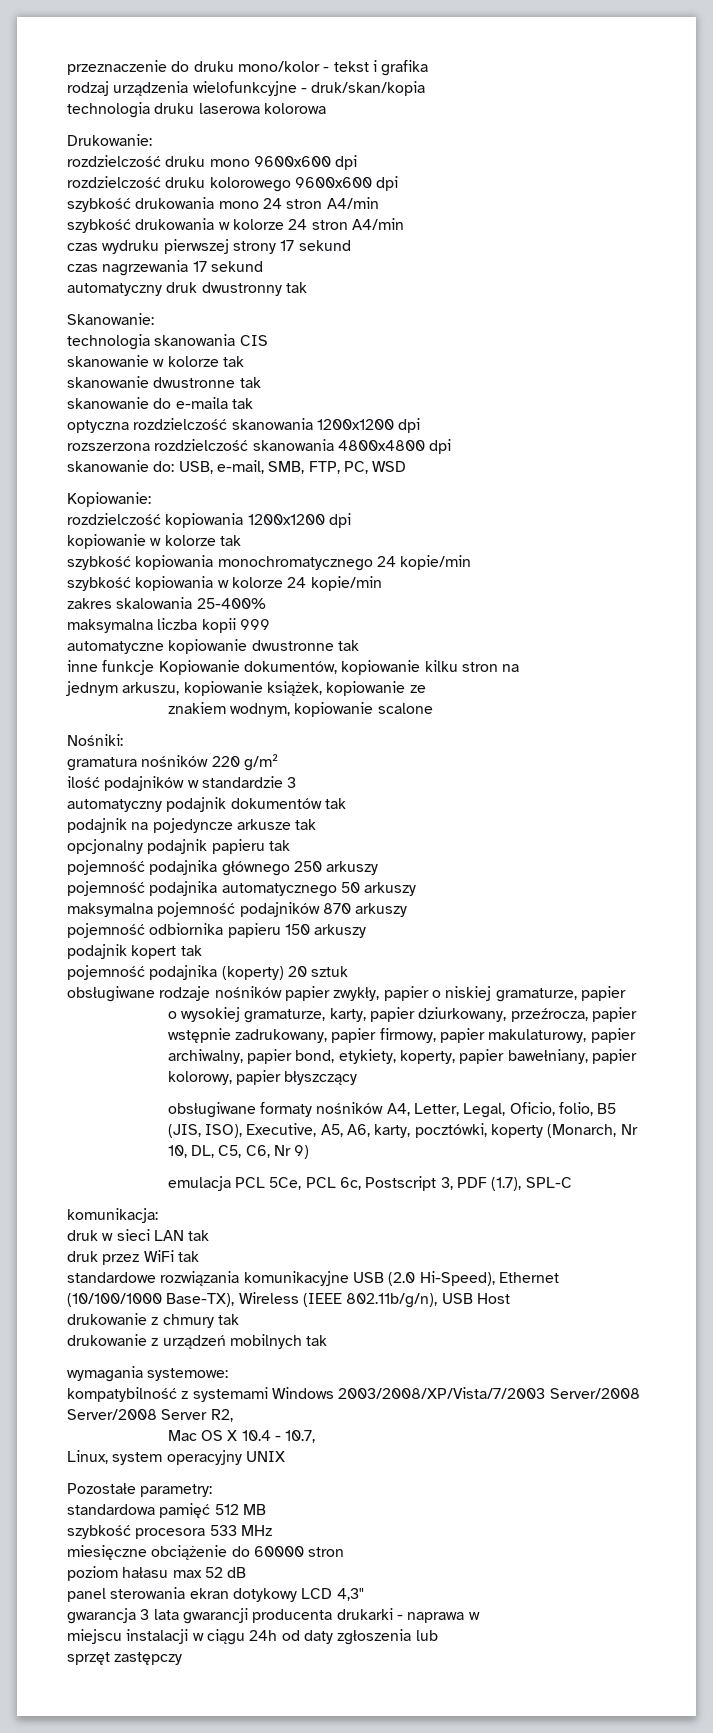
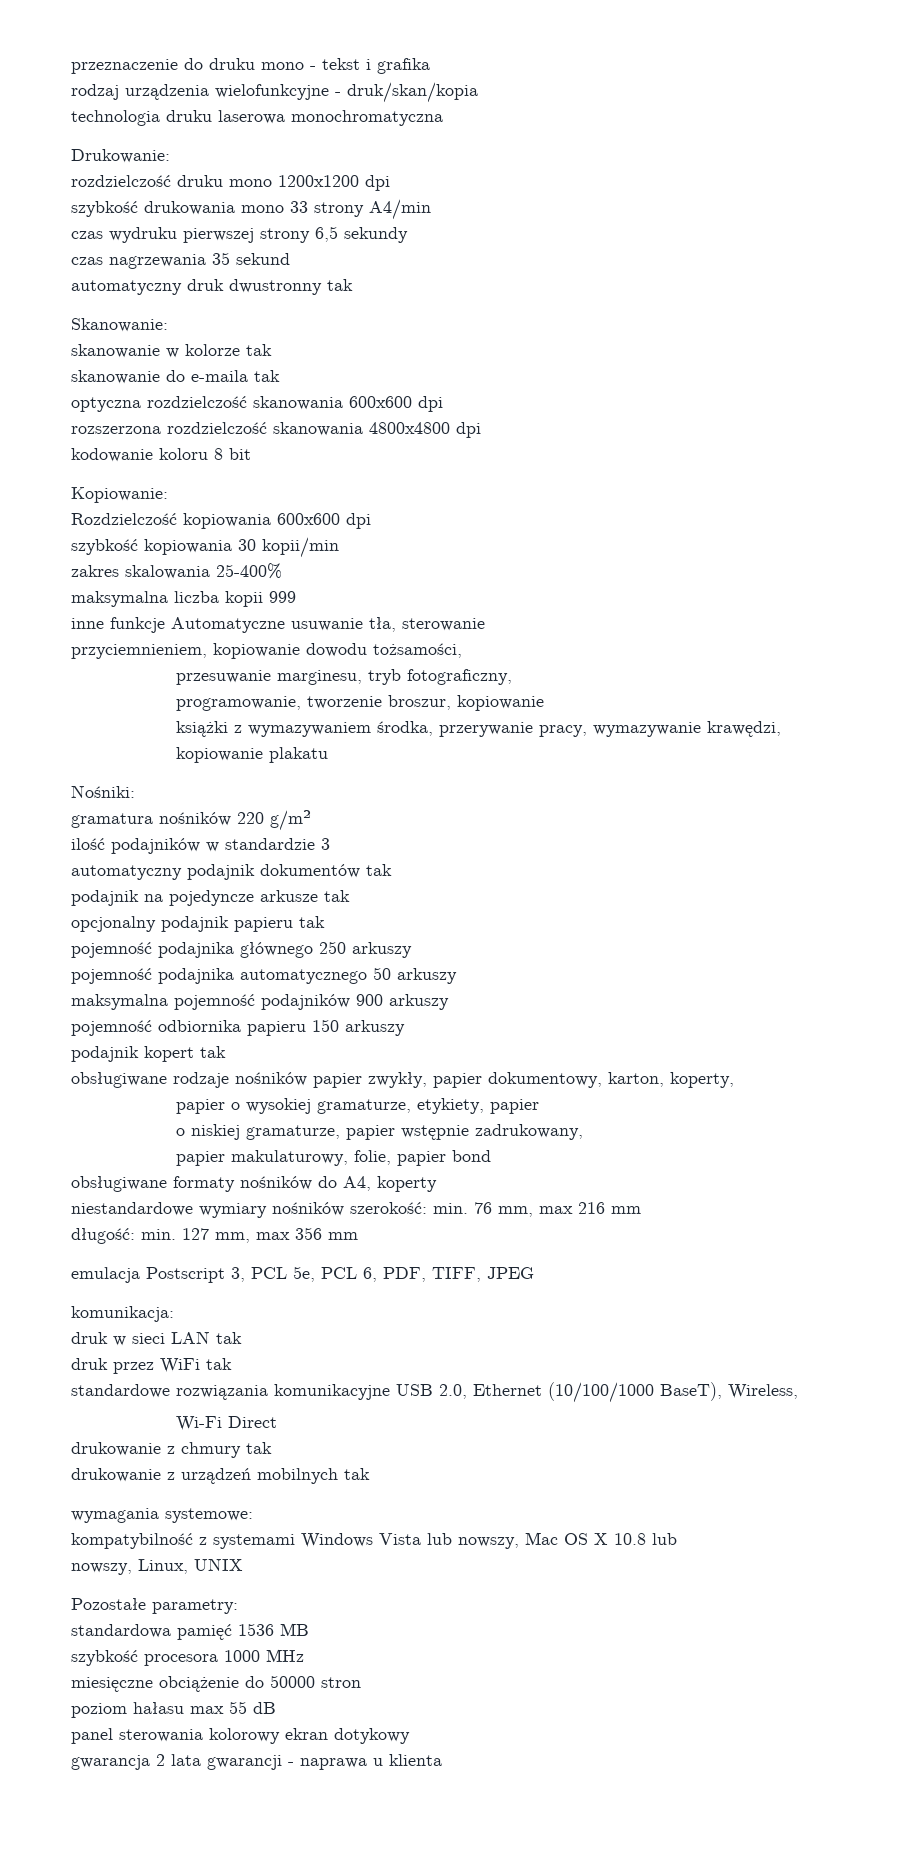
[237,61,320,72] mono/kolor -> [261,62,304,70] mono
[263,103,326,114] kolorowa -> [291,110,443,126] monochromatyczna
[253,155,358,170] [67,176,399,192] [67,197,379,212] [67,218,348,233] 9600x600 dpi // rozdzielczość druku kolorowego 9600x600 dpi // szybkość drukowania mono 24 stron A4/min // szybkość drukowania w kolorze 24 stron -> [278,175,390,191] [71,201,364,217] 1200x1200 dpi // szybkość drukowania mono 33 strony
[280,240,351,251] 17 sekund -> [315,226,408,243] 6,5 sekundy
[192,261,207,272] 17 -> [212,252,230,265] 35
[67,334,268,350] // technologia skanowania CIS -> (168, 325) none
[67,376,261,388] // skanowanie dwustronne tak -> (272, 350) none
[316,419,394,430] 1200x1200 -> [349,396,412,408] 600x600
[67,460,407,474] [67,492,151,507] [67,513,351,528] [67,534,241,549] [67,555,472,571] [67,576,382,591] skanowanie do: USB, e-mail, SMB, FTP, PC, WSD // Kopiowanie: // rozdzielczość kopiowania 1200x1200 dpi // kopiowanie w kolorze tak // szybkość kopiowania monochromatycznego 24 kopie/min // szybkość kopiowania w kolorze 24 kopie/min -> [71,448,251,462] [71,487,168,503] [71,513,371,529] [71,537,339,558] kodowanie koloru 8 bit // Kopiowanie: // Rozdzielczość kopiowania 600x600 dpi // szybkość kopiowania 30 kopii/min
[67,639,359,654] [67,660,520,675] [66,681,426,696] [167,702,433,717] automatyczne kopiowanie dwustronne tak // inne funkcje Kopiowanie dokumentów, kopiowanie kilku stron na // jednym arkuszu, kopiowanie książek, kopiowanie ze // znakiem wodnym, kopiowanie scalone -> [71,617,485,633] [71,643,462,659] [175,669,512,685] [175,695,544,711] [175,721,781,737] [175,747,328,763] inne funkcje Automatyczne usuwanie tła, sterowanie // przyciemnieniem, kopiowanie dowodu tożsamości, // przesuwanie marginesu, tryb fotograficzny, // programowanie, tworzenie broszur, kopiowanie // książki z wymazywaniem środka, przerywanie pracy, wymazywanie krawędzi, kopiowanie plakatu
[322,903,351,914] 870 -> [356,994,383,1006] 900
[67,965,349,980] // pojemność podajnika (koperty) 20 sztuk -> (226, 1052) none
[431,986,626,1002] [167,1007,638,1023] [167,1028,636,1043] [167,1049,638,1064] [167,1070,358,1085] [167,1102,617,1118] [167,1123,638,1138] [167,1145,310,1159] [167,1176,572,1191] o niskiej gramaturze, papier // o wysokiej gramaturze, karty, papier dziurkowany, przeźrocza, papier wstępnie zadrukowany, papier firmowy, papier makulaturowy, papier archiwalny, papier bond, etykiety, koperty, papier bawełniany, papier kolorowy, papier błyszczący // obsługiwane formaty nośników A4, Letter, Legal, Oficio, folio, B5 (JIS, ISO), Executive, A5, A6, karty, pocztówki, koperty (Monarch, Nr 10, DL, C5, C6, Nr 9) // emulacja PCL 5Ce, PCL 6c, Postscript 3, PDF (1.7), SPL-C -> [488,1072,734,1088] [175,1098,539,1114] [175,1124,583,1140] [175,1150,491,1166] [71,1176,437,1192] [71,1202,641,1218] [71,1227,358,1244] [71,1266,534,1283] dokumentowy, karton, koperty, // papier o wysokiej gramaturze, etykiety, papier // o niskiej gramaturze, papier wstępnie zadrukowany, // papier makulaturowy, folie, papier bond // obsługiwane formaty nośników do A4, koperty // niestandardowe wymiary nośników szerokość: min. 76 mm, max 216 mm // długość: min. 127 mm, max 356 mm // emulacja Postscript 3, PCL 5e, PCL 6, PDF, TIFF, JPEG
[388,1271,559,1286] [67,1292,510,1308] (2.0 Hi-Speed), Ethernet (10/100/1000 Base-TX), Wireless (IEEE 802.11b/g/n), USB Host -> [439,1382,798,1403] [175,1416,277,1431] 2.0, Ethernet (10/100/1000 BaseT), Wireless, // Wi-Fi Direct
[338,1387,640,1399] [67,1409,233,1422] [167,1430,316,1443] [67,1450,242,1465] 2003/2008/XP/Vista/7/2003 Server/2008 Server/2008 Server R2, // Mac OS X 10.4 - 10.7, // Linux, system operacyjny -> [379,1532,677,1549] [71,1559,188,1575] Vista lub nowszy, Mac OS X 10.8 lub // nowszy, Linux,
[214,1504,239,1515] 512 -> [238,1623,274,1636] 1536
[209,1525,237,1536] 533 -> [224,1650,260,1662] 1000
[253,1546,304,1557] 60000 -> [270,1675,315,1688] 50000
[204,1567,223,1578] 52 -> [229,1701,247,1714] 55
(186, 1593) none -> [209,1728,280,1744] kolorowy
[301,1588,364,1601] LCD 4,3" -> (410, 1736) none
[140,1609,150,1620] 3 -> [156,1754,165,1766] 2
[252,1608,480,1623] [67,1629,438,1645] [67,1652,183,1665] producenta drukarki - naprawa w // miejscu instalacji w ciągu 24h od daty zgłoszenia lub // sprzęt zastępczy -> [288,1754,442,1770] - naprawa u klienta

